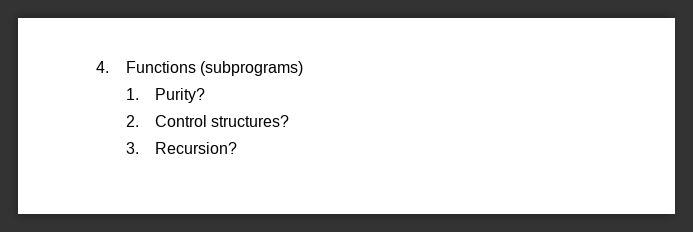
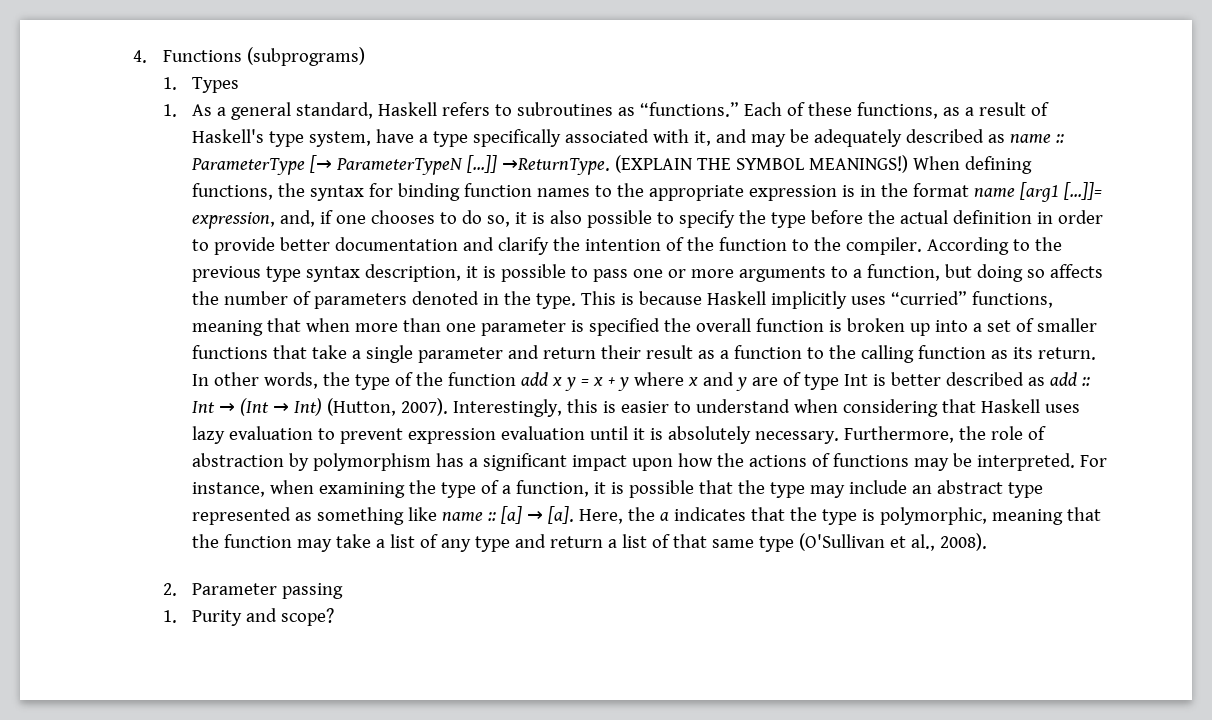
[154,88,205,103] [125,115,290,127] [125,142,237,154] Purity? // 2. Control structures? // 3. Recursion? -> [192,77,240,93] [162,102,1050,120] [192,129,1065,147] [191,155,1033,175] [192,182,1103,202] [192,210,1104,229] [192,237,1063,255] [192,264,1104,282] [192,291,1054,309] [192,318,1098,336] [192,345,1097,363] [192,372,1091,391] [192,398,1081,417] [192,426,1047,444] [192,453,1108,471] [192,480,1044,498] [192,506,1102,525] [192,533,988,552] [162,583,344,599] [162,608,335,626] Types // 1. As a general standard, Haskell refers to subroutines as “functions.” Each of these functions, as a result of Haskell's type system, have a type specifically associated with it, and may be adequately described as name :: ParameterType [→ ParameterTypeN [...]] →ReturnType. (EXPLAIN THE SYMBOL MEANINGS!) When defining functions, the syntax for binding function names to the appropriate expression is in the format name [arg1 [...]]= expression, and, if one chooses to do so, it is also possible to specify the type before the actual definition in order to provide better documentation and clarify the intention of the function to the compiler. According to the previous type syntax description, it is possible to pass one or more arguments to a function, but doing so affects the number of parameters denoted in the type. This is because Haskell implicitly uses “curried” functions, meaning that when more than one parameter is specified the overall function is broken up into a set of smaller functions that take a single parameter and return their result as a function to the calling function as its return. In other words, the type of the function add x y = x + y where x and y are of type Int is better described as add :: Int → (Int → Int) (Hutton, 2007). Interestingly, this is easier to understand when considering that Haskell uses lazy evaluation to prevent expression evaluation until it is absolutely necessary. Furthermore, the role of abstraction by polymorphism has a significant impact upon how the actions of functions may be interpreted. For instance, when examining the type of a function, it is possible that the type may include an abstract type represented as something like name :: [a] → [a]. Here, the a indicates that the type is polymorphic, meaning that the function may take a list of any type and return a list of that same type (O'Sullivan et al., 2008). // 2. Parameter passing // 1. Purity and scope?

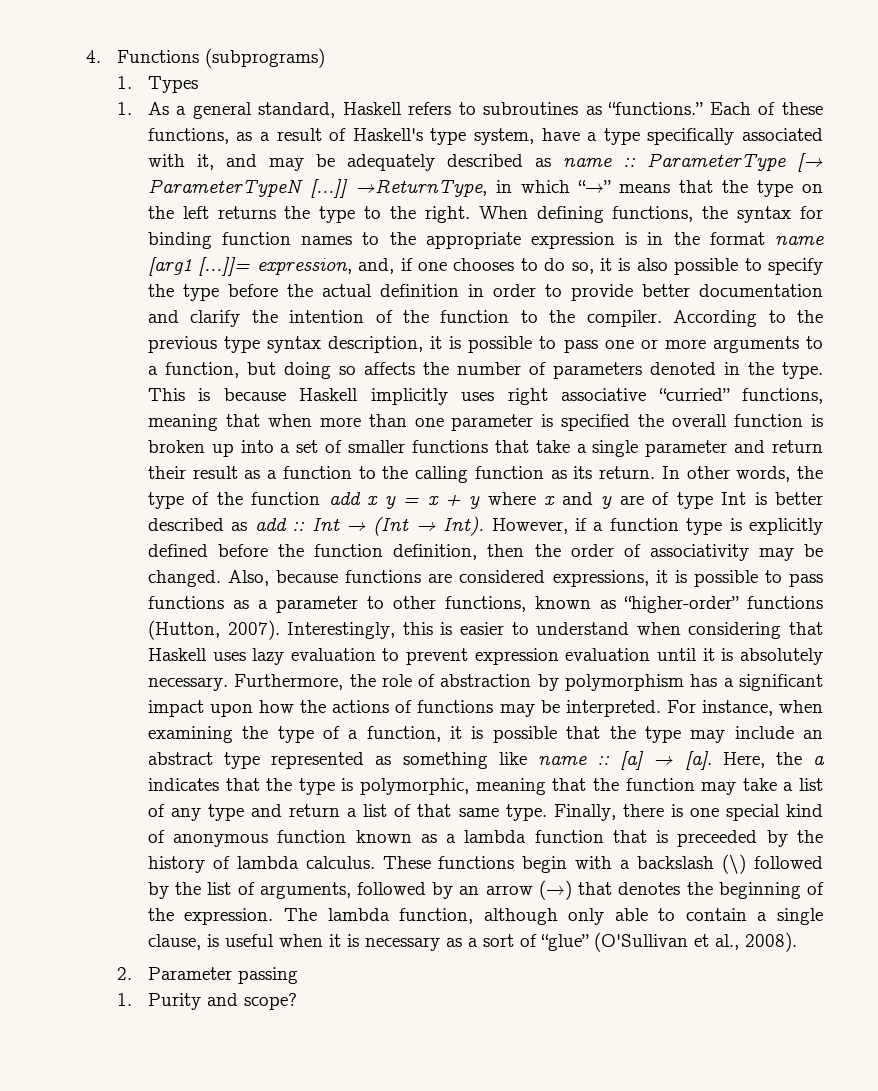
[502,155,909,175] →ReturnType. (EXPLAIN THE SYMBOL MEANINGS!) -> [354,179,824,197] [147,206,470,223] →ReturnType, in which “→” means that the type on the left returns the type to the right.
(887, 300) none -> [507,388,647,405] right associative
[294,398,323,416] Int) -> [443,516,823,536] [147,544,823,561] [147,570,823,587] [147,596,823,613] Int). However, if a function type is explicitly defined before the function definition, then the order of associativity may be changed. Also, because functions are considered expressions, it is possible to pass functions as a parameter to other functions, known as “higher-order” functions
[759,536,795,552] type -> [505,804,824,821] [147,830,823,847] [147,854,823,874] [147,880,825,900] [147,908,823,925] [147,934,589,951] type. Finally, there is one special kind of anonymous function known as a lambda function that is preceeded by the history of lambda calculus. These functions begin with a backslash (\) followed by the list of arguments, followed by an arrow (→) that denotes the beginning of the expression. The lambda function, although only able to contain a single clause, is useful when it is necessary as a sort of “glue”

